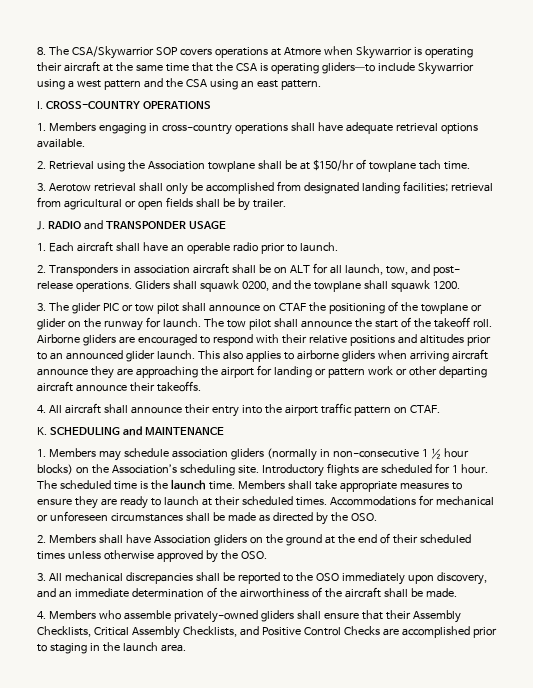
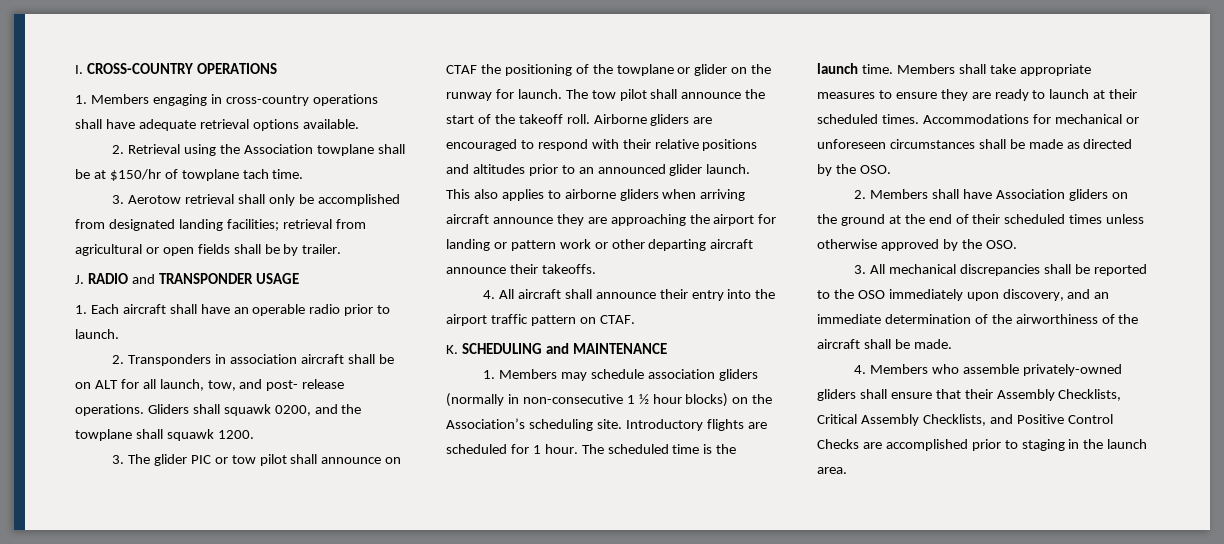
[37,46,473,59] [37,61,474,75] [37,78,321,90] 8. The CSA/Skywarrior SOP covers operations at Atmore when Skywarrior is operating their aircraft at the same time that the CSA is operating gliders—to include Skywarrior using a west pattern and the CSA using an east pattern. // -> (75, 69) none

